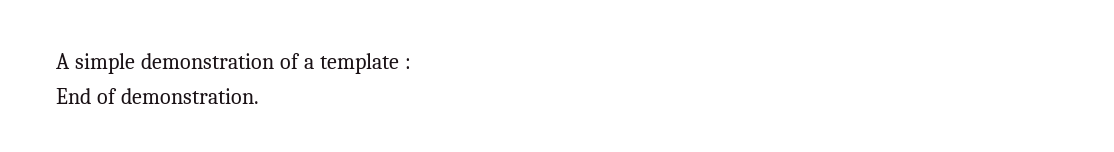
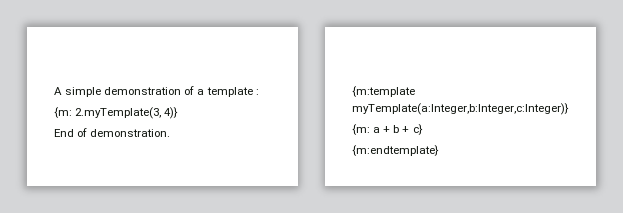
(411, 63) none -> [54,107,179,119] // {m: 2.myTemplate(3, 4)}
(259, 96) none -> [352,86,415,97] [352,103,569,115] [352,124,423,135] [352,145,439,156] // {m:template myTemplate(a:Integer,b:Integer,c:Integer)} // {m: a + b + c} // {m:endtemplate}

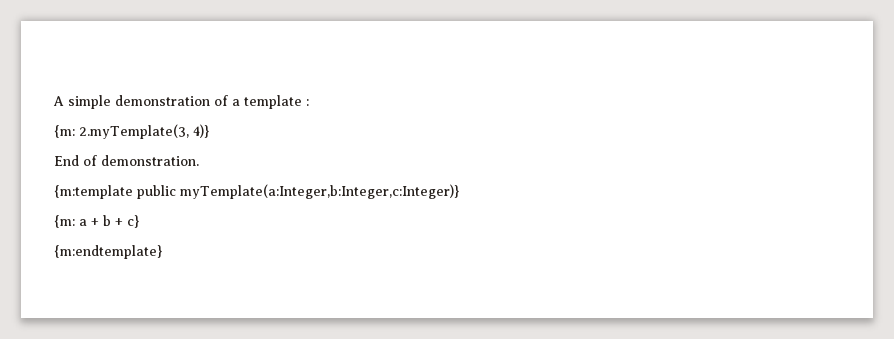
(415, 91) none -> [137,185,176,199] public

